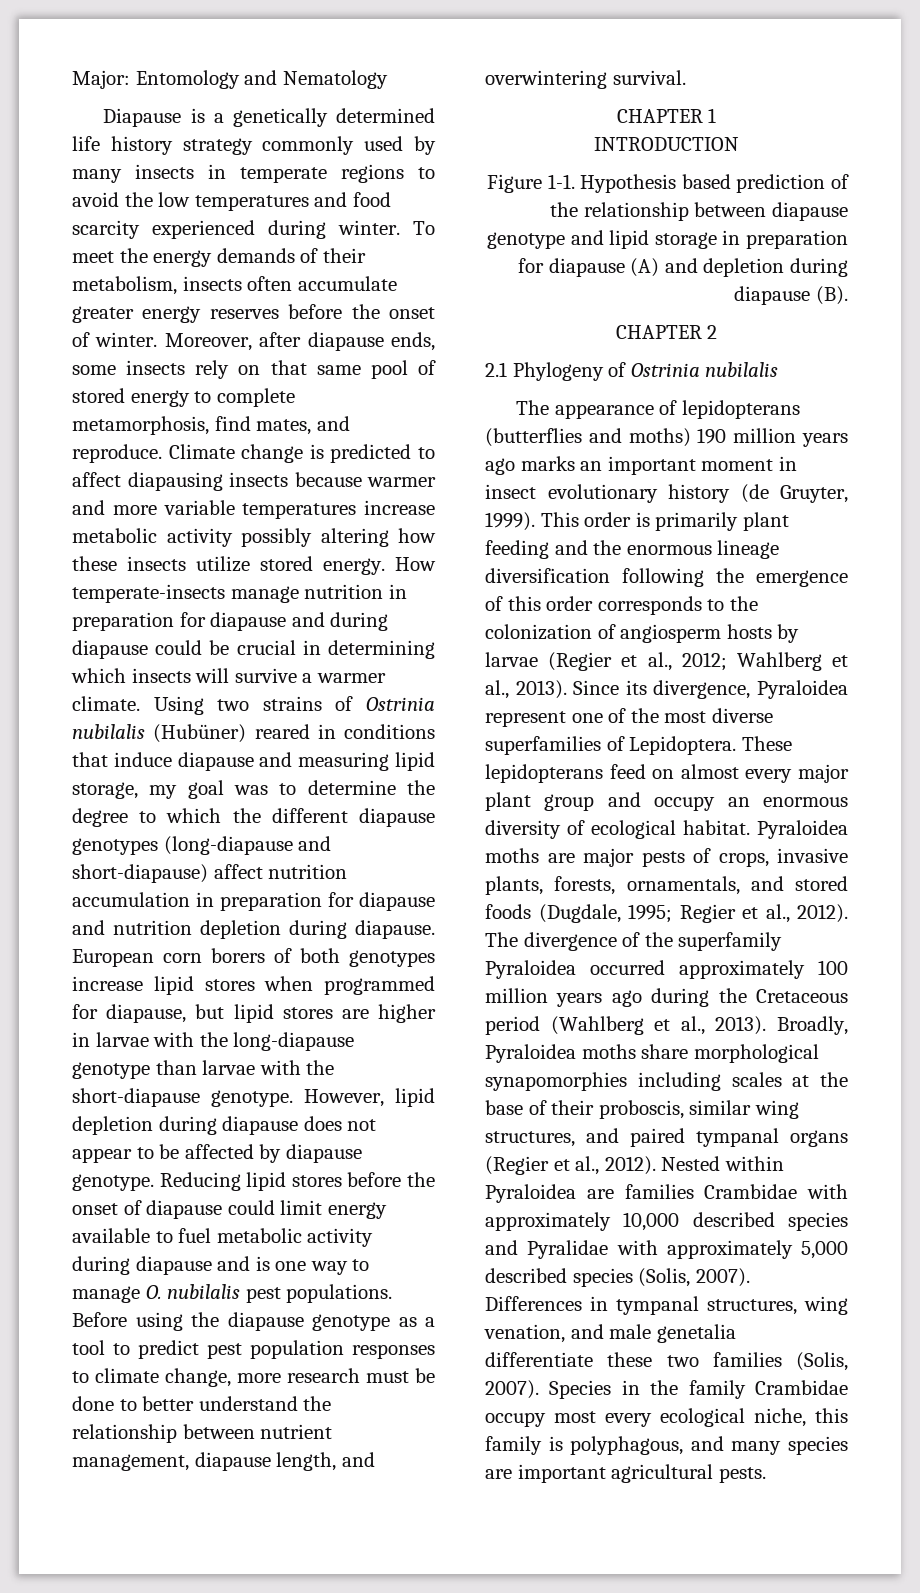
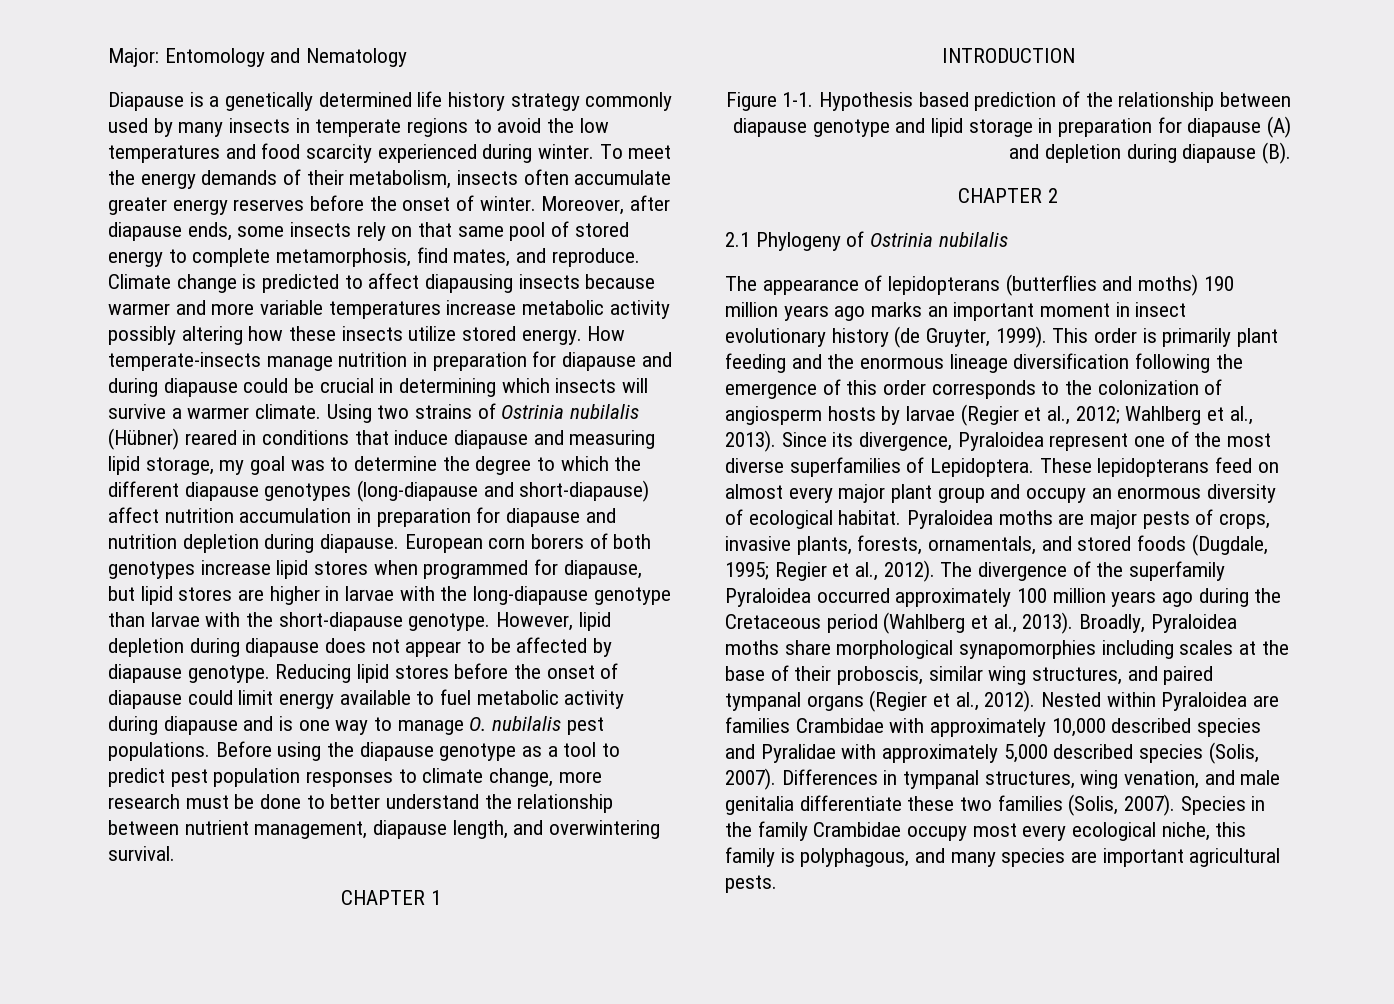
[153,724,247,743] (Hubüner) -> [108,428,179,450] (Hübner)
[656,1324,736,1343] genetalia -> [725,796,794,815] genitalia

